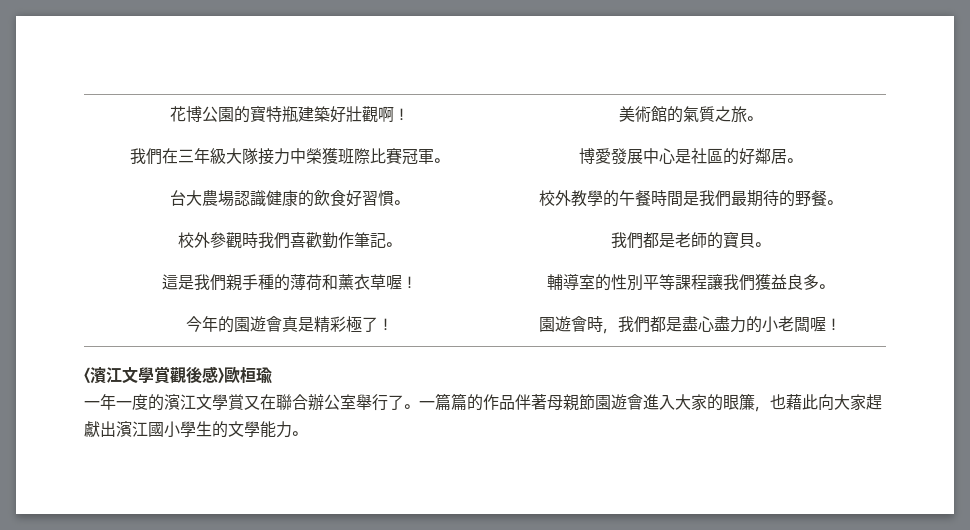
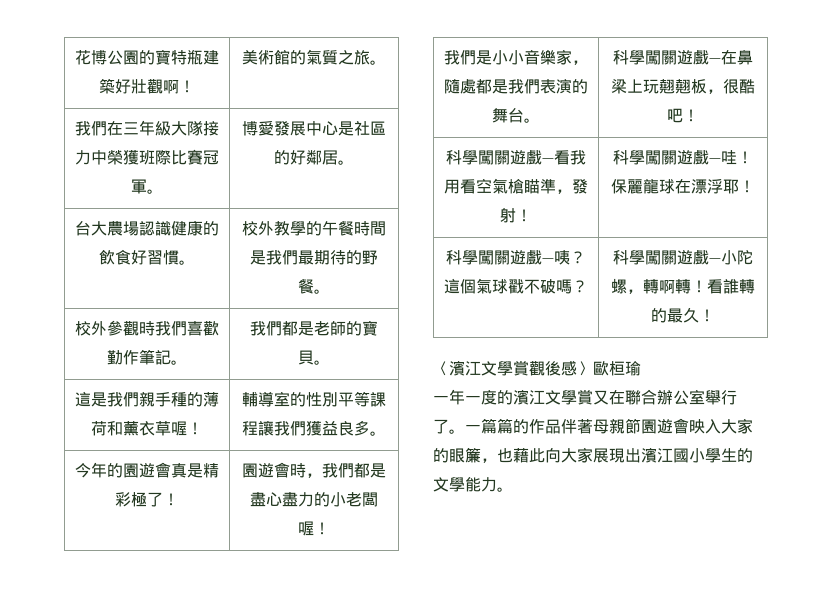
(841, 324) none -> [444,49,588,65] [444,79,588,94] [492,108,540,123] [613,49,753,65] [611,79,755,94] [667,108,699,123] [446,149,586,165] [444,178,588,194] [500,208,532,223] [613,149,753,165] [611,179,755,194] [446,249,586,265] [444,278,588,294] [613,249,753,265] [611,278,755,294] [651,307,715,323] // 我們是小小音樂家，隨處都是我們表演的舞台。 | 科學闖關遊戲—在鼻梁上玩翹翹板，很酷吧！ // 科學闖關遊戲—看我用看空氣槍瞄準，發射！ | 科學闖關遊戲—哇！保麗龍球在漂浮耶！ // 科學闖關遊戲—咦？這個氣球戳不破嗎？ | 科學闖關遊戲—小陀螺，轉啊轉！看誰轉的最久！
[643,394,659,410] 進 -> [689,419,705,434] 映
[866,394,882,410] [84,421,100,437] 趕獻 -> [593,448,625,463] 展現

